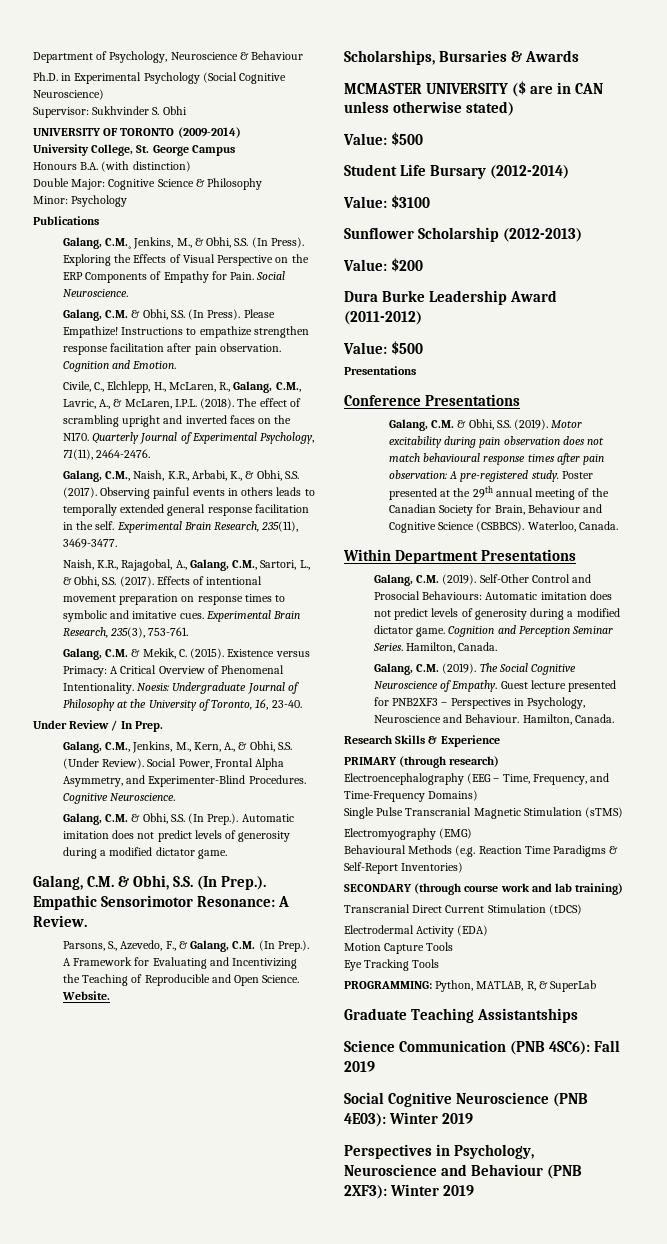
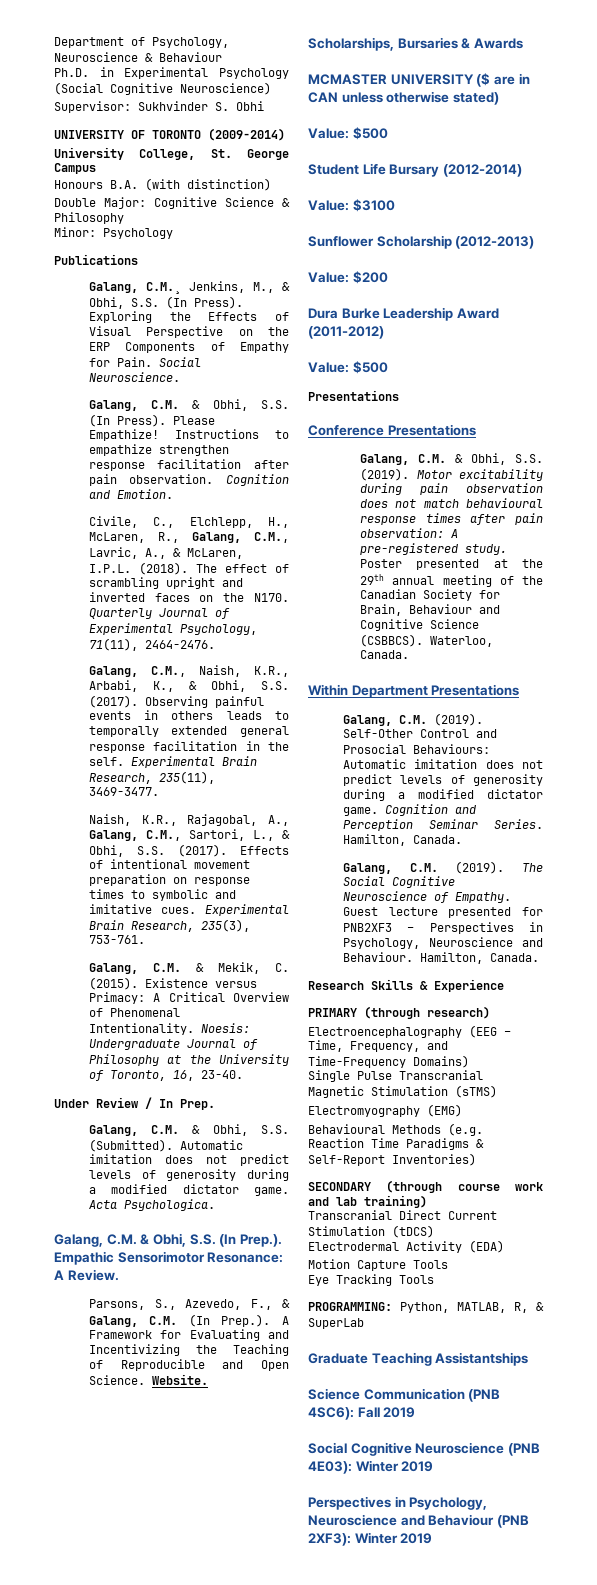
[62,741,292,753] [62,758,285,770] [62,775,306,787] [62,793,176,804] [62,813,239,825] // Galang, C.M., Jenkins, M., Kern, A., & Obhi, S.S. (Under Review). Social Power, Frontal Alpha Asymmetry, and Experimenter-Blind Procedures. Cognitive Neuroscience. // Galang, C.M. & Obhi, S.S. (In Prep.). -> [88,1124,290,1136] [88,1139,173,1152] // Galang, C.M. & Obhi, S.S. (Submitted).
(227, 854) none -> [88,1199,215,1211] Acta Psychologica.

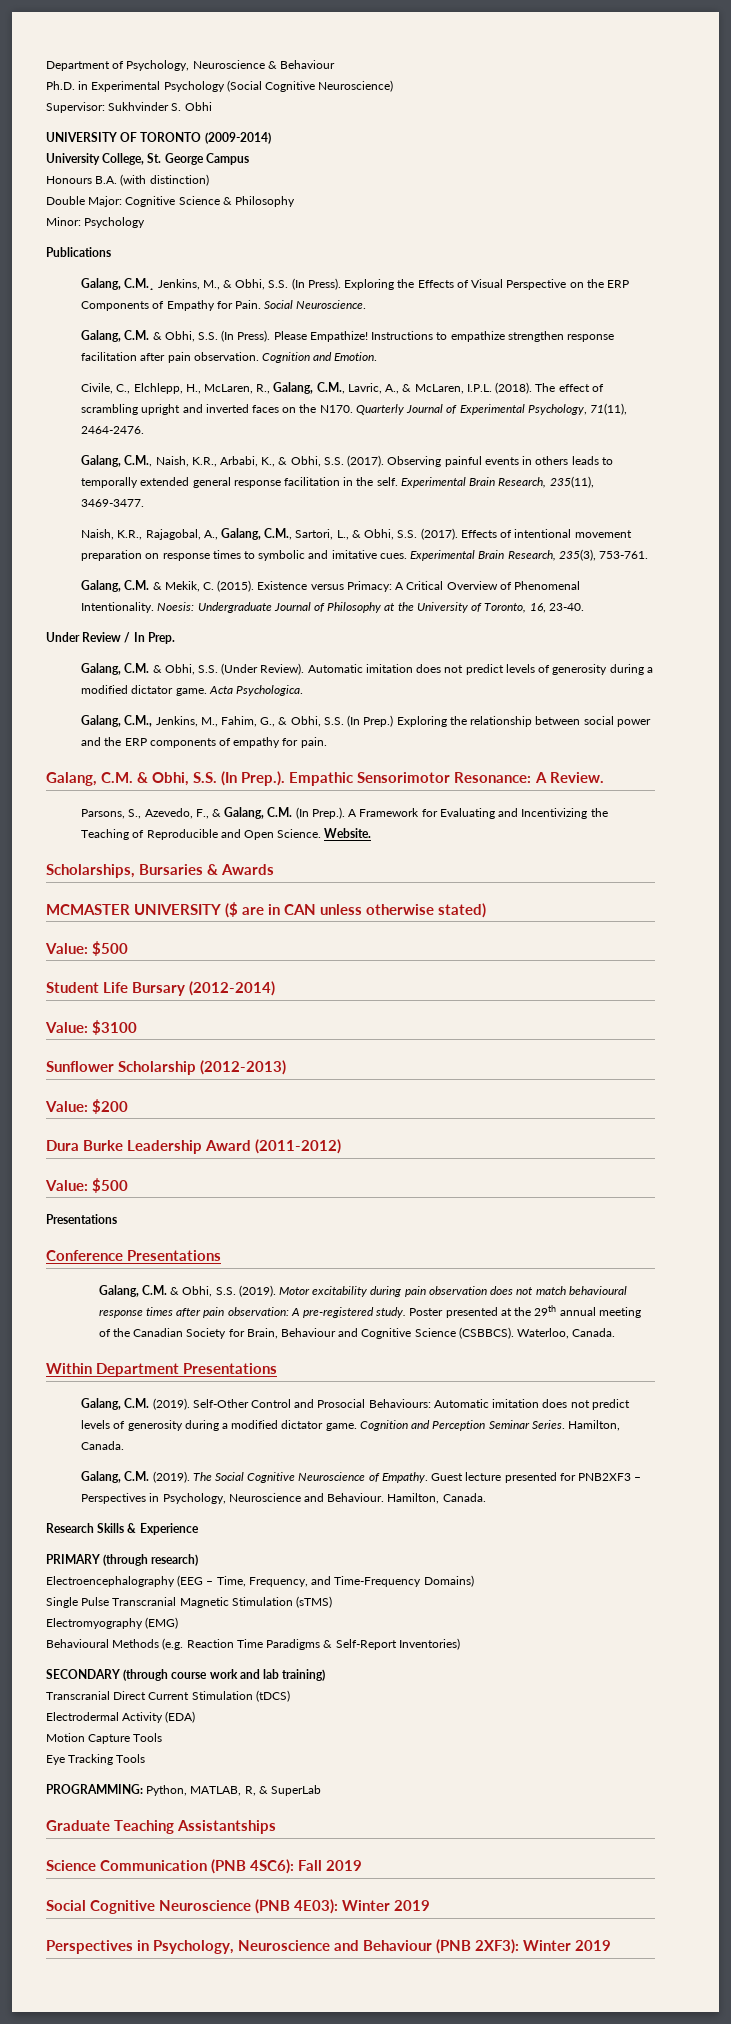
[88,1139,173,1152] (Submitted). -> [221,663,305,675] (Under Review).
(215, 1205) none -> [81,715,651,727] [81,737,327,748] // Galang, C.M., Jenkins, M., Fahim, G., & Obhi, S.S. (In Prep.) Exploring the relationship between social power and the ERP components of empathy for pain.

